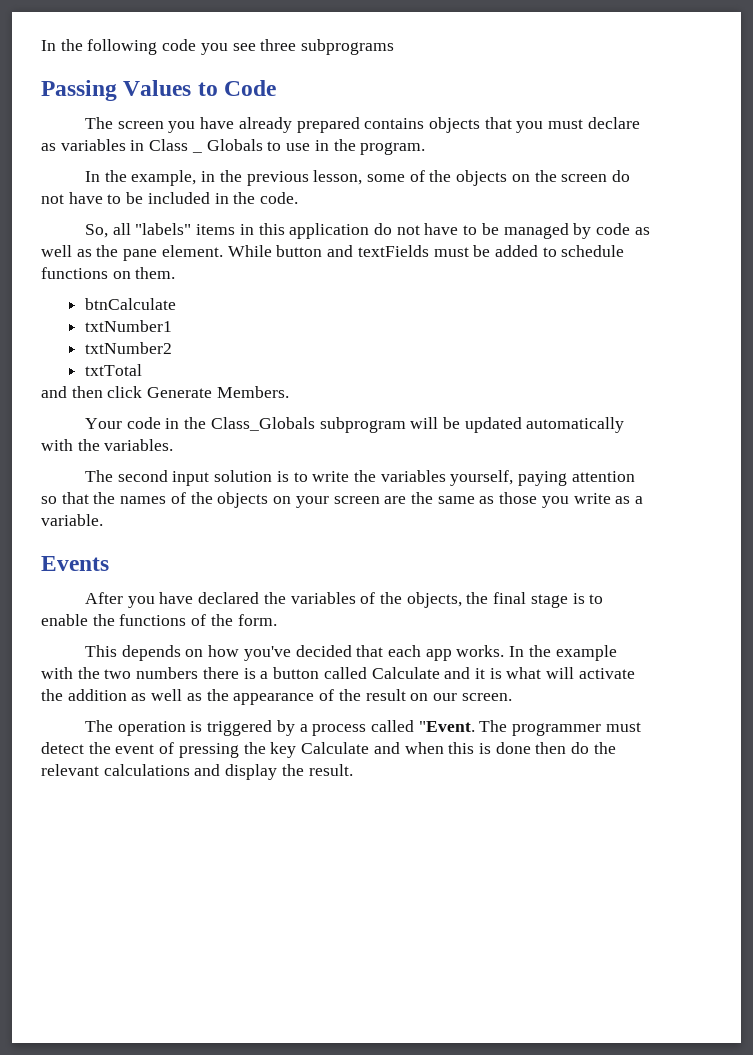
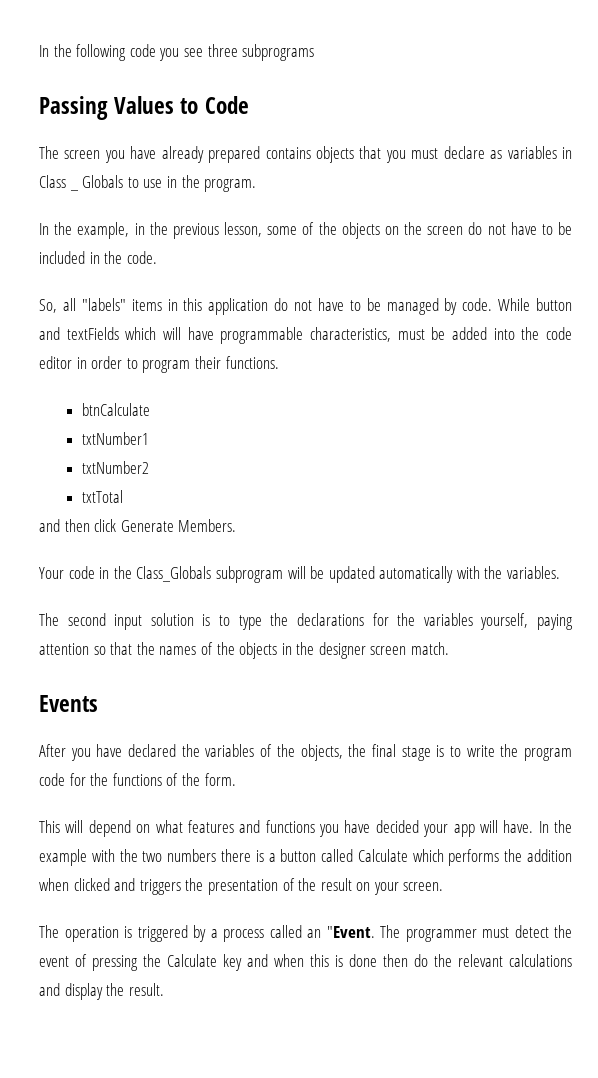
[596,223,650,235] [41,245,625,261] [41,267,176,279] code as well as the pane element. While button and textFields must be added to schedule functions on them. -> [462,298,572,311] [39,327,572,344] [39,356,279,373] code. While button and textFields which will have programmable characteristics, must be added into the code editor in order to program their functions.
[312,471,350,482] write -> [238,613,389,630] type the declarations for
[273,492,644,508] [41,514,103,526] on your screen are the same as those you write as a variable. -> [281,642,450,659] in the designer screen match.
[41,614,88,626] enable -> [466,744,572,761] [39,773,86,786] write the program code for
[121,645,505,661] depends on how you've decided that each app works. -> [65,820,534,837] will depend on what features and functions you have decided your app will have.
[444,667,635,679] [41,689,315,705] and it is what will activate the addition as well as the appearance -> [412,849,572,866] [39,878,278,895] which performs the addition when clicked and triggers the presentation
[432,693,457,701] our -> [373,882,399,895] your
(414, 726) none -> [307,929,321,938] an
[270,742,370,758] key Calculate -> [167,954,242,971] Calculate key

